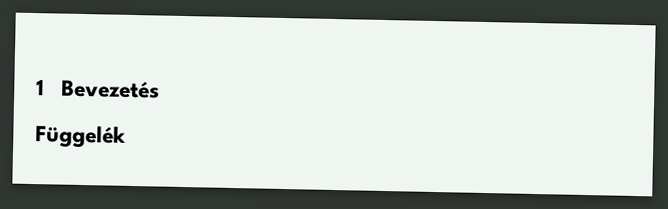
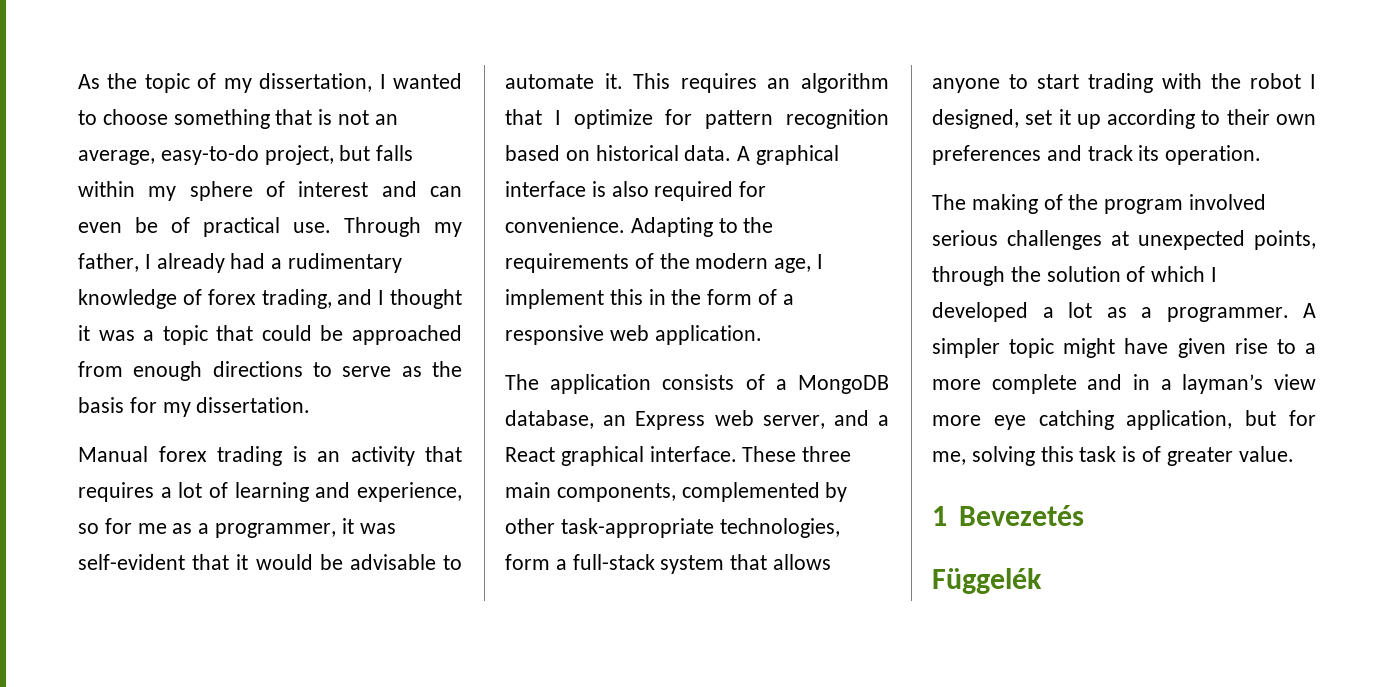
(36, 87) none -> [78,73,463,93] [78,109,398,129] [78,145,414,165] [78,181,462,201] [78,217,462,237] [78,253,403,273] [78,289,462,309] [78,325,462,345] [78,361,462,381] [78,397,311,417] [78,446,462,466] [78,482,462,502] [78,518,396,538] [78,554,462,570] [505,73,889,93] [505,109,889,129] [505,145,840,165] [505,181,767,201] [505,217,774,237] [505,253,824,273] [505,289,794,309] [505,325,762,345] [505,374,889,394] [505,410,889,430] [505,446,852,466] [505,482,848,502] [505,518,840,538] [505,554,832,574] [932,73,1316,93] [932,109,1316,129] [932,145,1262,165] [932,194,1267,214] [932,230,1316,250] [932,266,1218,286] [932,302,1316,322] [932,338,1316,358] [932,374,1316,394] [932,410,1316,430] [932,446,1294,466] As the topic of my dissertation, I wanted to choose something that is not an average, easy-to-do project, but falls within my sphere of interest and can even be of practical use. Through my father, I already had a rudimentary knowledge of forex trading, and I thought it was a topic that could be approached from enough directions to serve as the basis for my dissertation. // Manual forex trading is an activity that requires a lot of learning and experience, so for me as a programmer, it was self-evident that it would be advisable to automate it. This requires an algorithm that I optimize for pattern recognition based on historical data. A graphical interface is also required for convenience. Adapting to the requirements of the modern age, I implement this in the form of a responsive web application. // The application consists of a MongoDB database, an Express web server, and a React graphical interface. These three main components, complemented by other task-appropriate technologies, form a full-stack system that allows anyone to start trading with the robot I designed, set it up according to their own preferences and track its operation. // The making of the program involved serious challenges at unexpected points, through the solution of which I developed a lot as a programmer. A simpler topic might have given rise to a more complete and in a layman’s view more eye catching application, but for me, solving this task is of greater value. //

